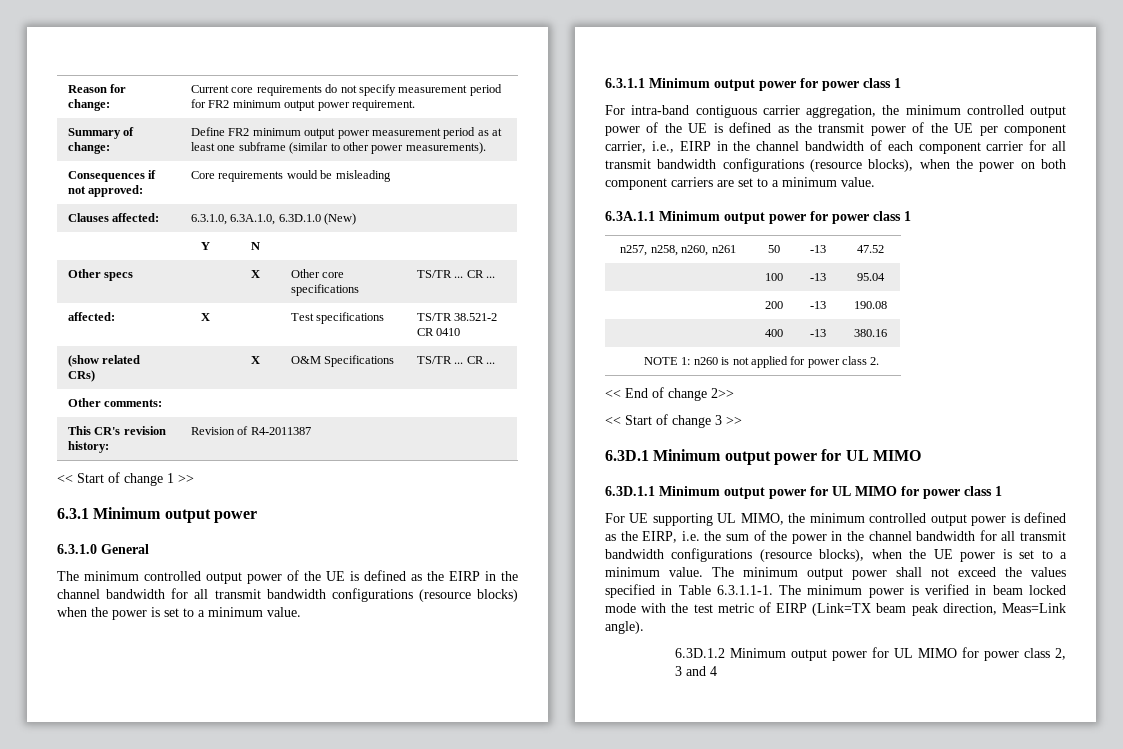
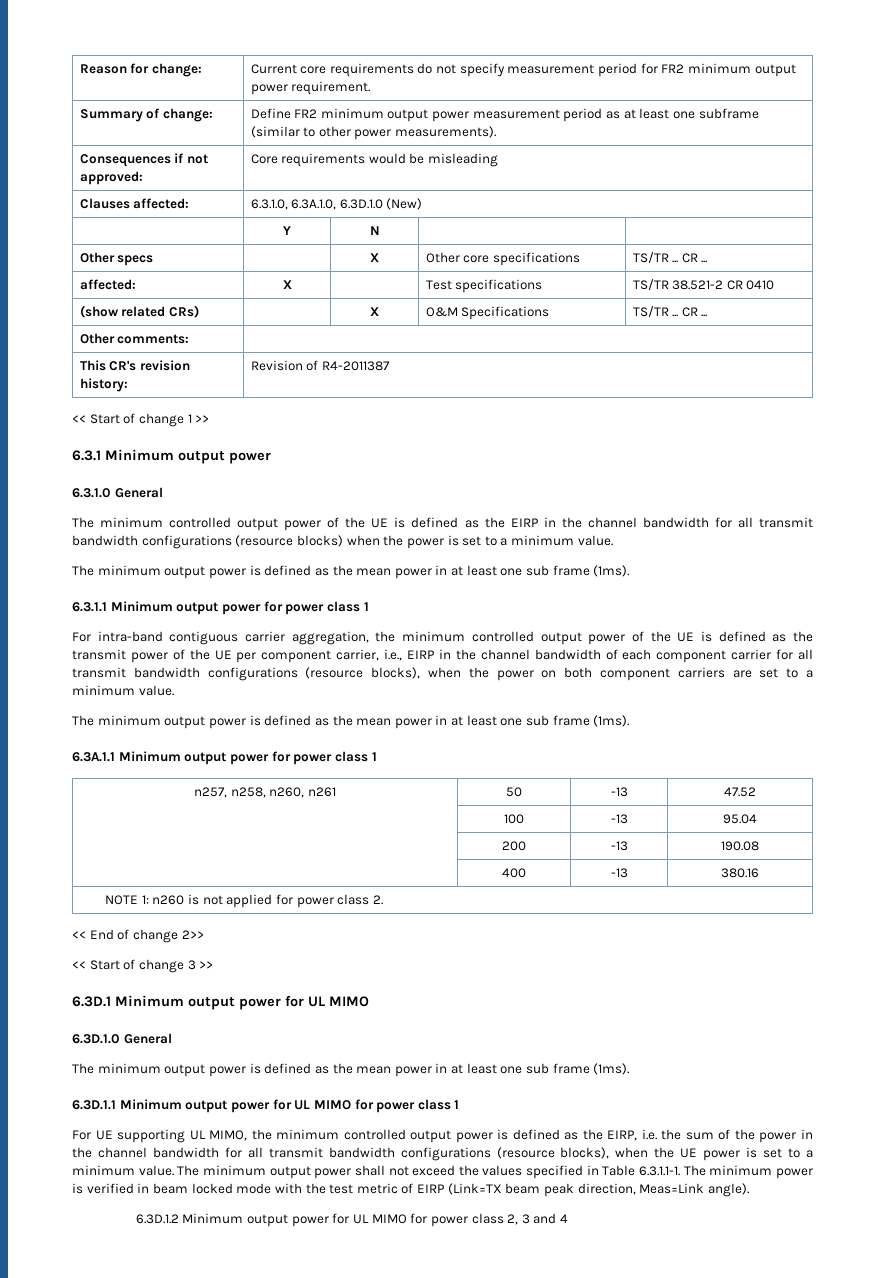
(301, 612) none -> [72,565,630,579] // The minimum output power is defined as the mean power in at least one sub frame (1ms).
(875, 182) none -> [72,715,630,729] // The minimum output power is defined as the mean power in at least one sub frame (1ms).
(921, 455) none -> [72,1033,172,1044] [72,1063,630,1077] // 6.3D.1.0 General // The minimum output power is defined as the mean power in at least one sub frame (1ms).

